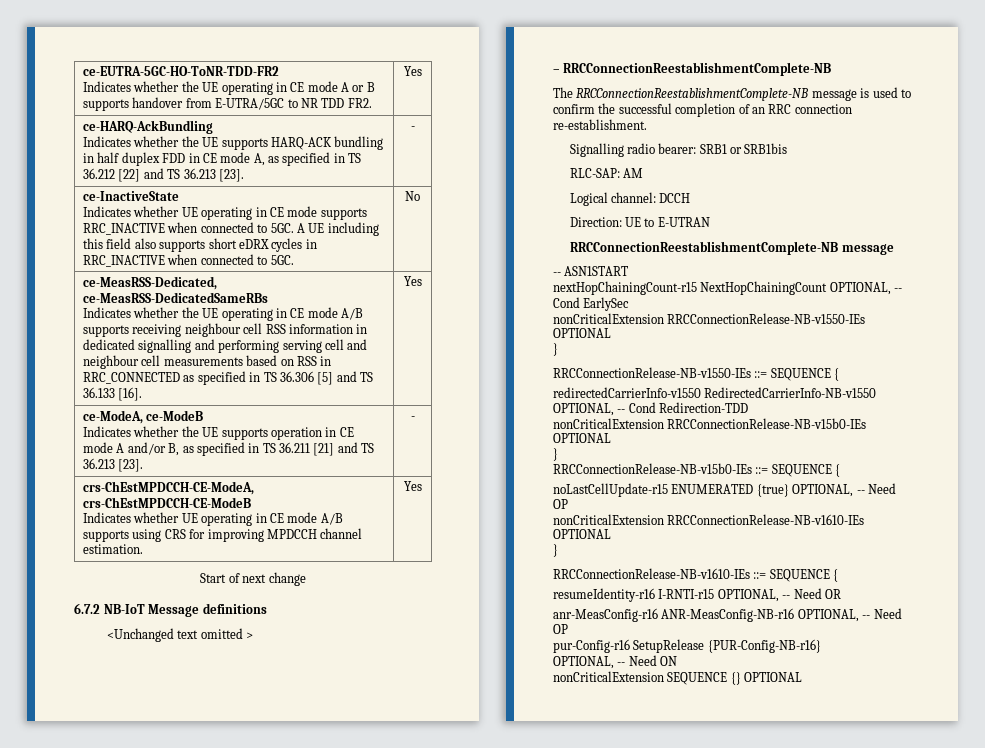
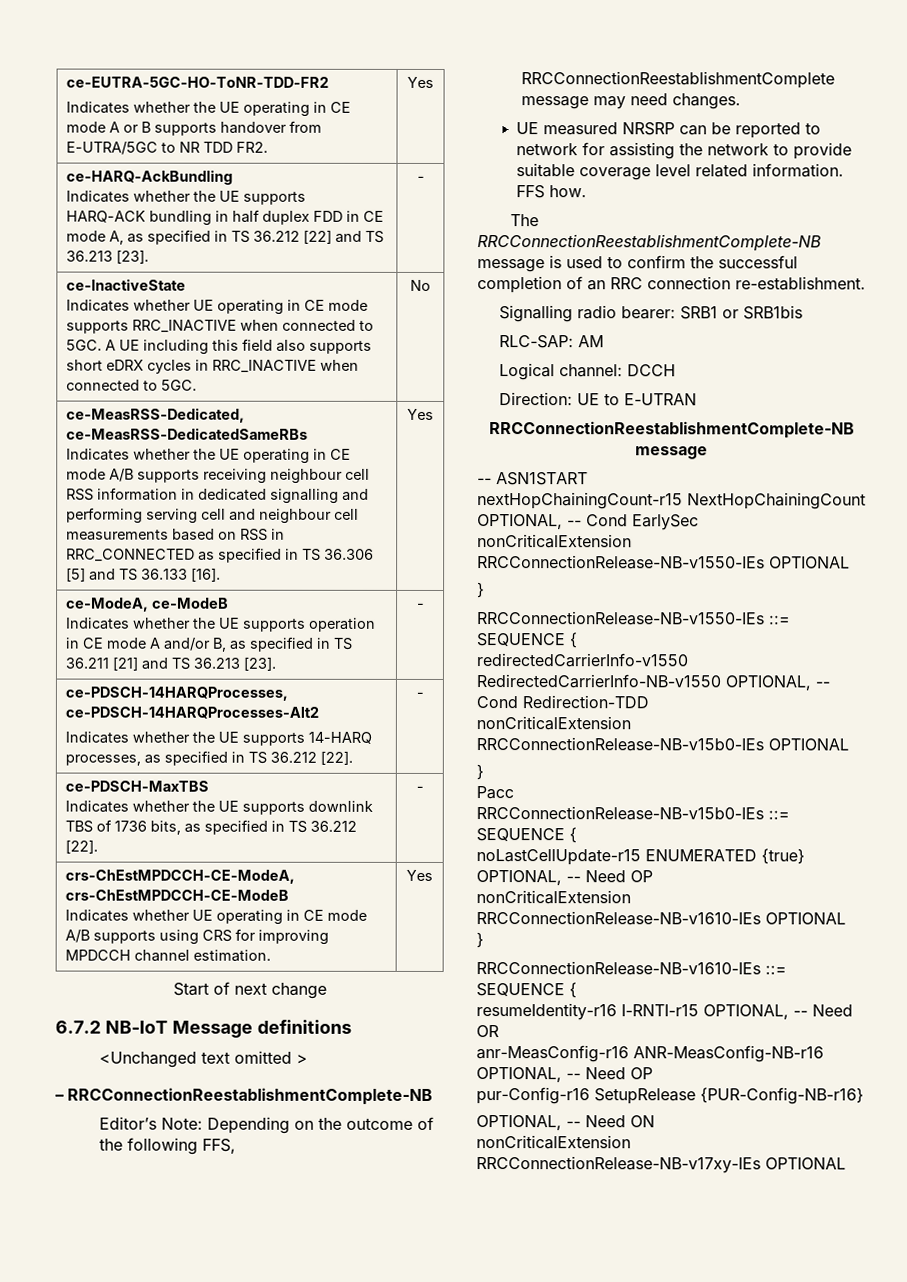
(415, 418) none -> [64,686,288,701] [64,706,319,719] [64,731,372,746] [64,750,353,766] [415,691,424,698] [64,780,209,792] [64,800,373,815] [64,819,357,835] [64,839,98,854] [415,785,424,792] // ce-PDSCH-14HARQProcesses, ce-PDSCH-14HARQProcesses-Alt2 // Indicates whether the UE supports 14-HARQ processes, as specified in TS 36.212 [22]. | - // ce-PDSCH-MaxTBS // Indicates whether the UE supports downlink TBS of 1736 bits, as specified in TS 36.212 [22]. | -
(832, 69) none -> [98,1116,434,1134] [98,1137,236,1155] [520,71,835,89] [520,93,741,110] [516,122,822,139] [516,142,853,160] [516,163,845,181] [516,185,588,199] // Editor’s Note: Depending on the outcome of the following FFS, RRCConnectionReestablishmentComplete message may need changes. // UE measured NRSRP can be reported to network for assisting the network to provide suitable coverage level related information. FFS how.
(558, 454) none -> [476,786,514,800] // Pacc
[667,672,741,685] SEQUENCE {} -> [476,1156,761,1174] RRCConnectionRelease-NB-v17xy-IEs

